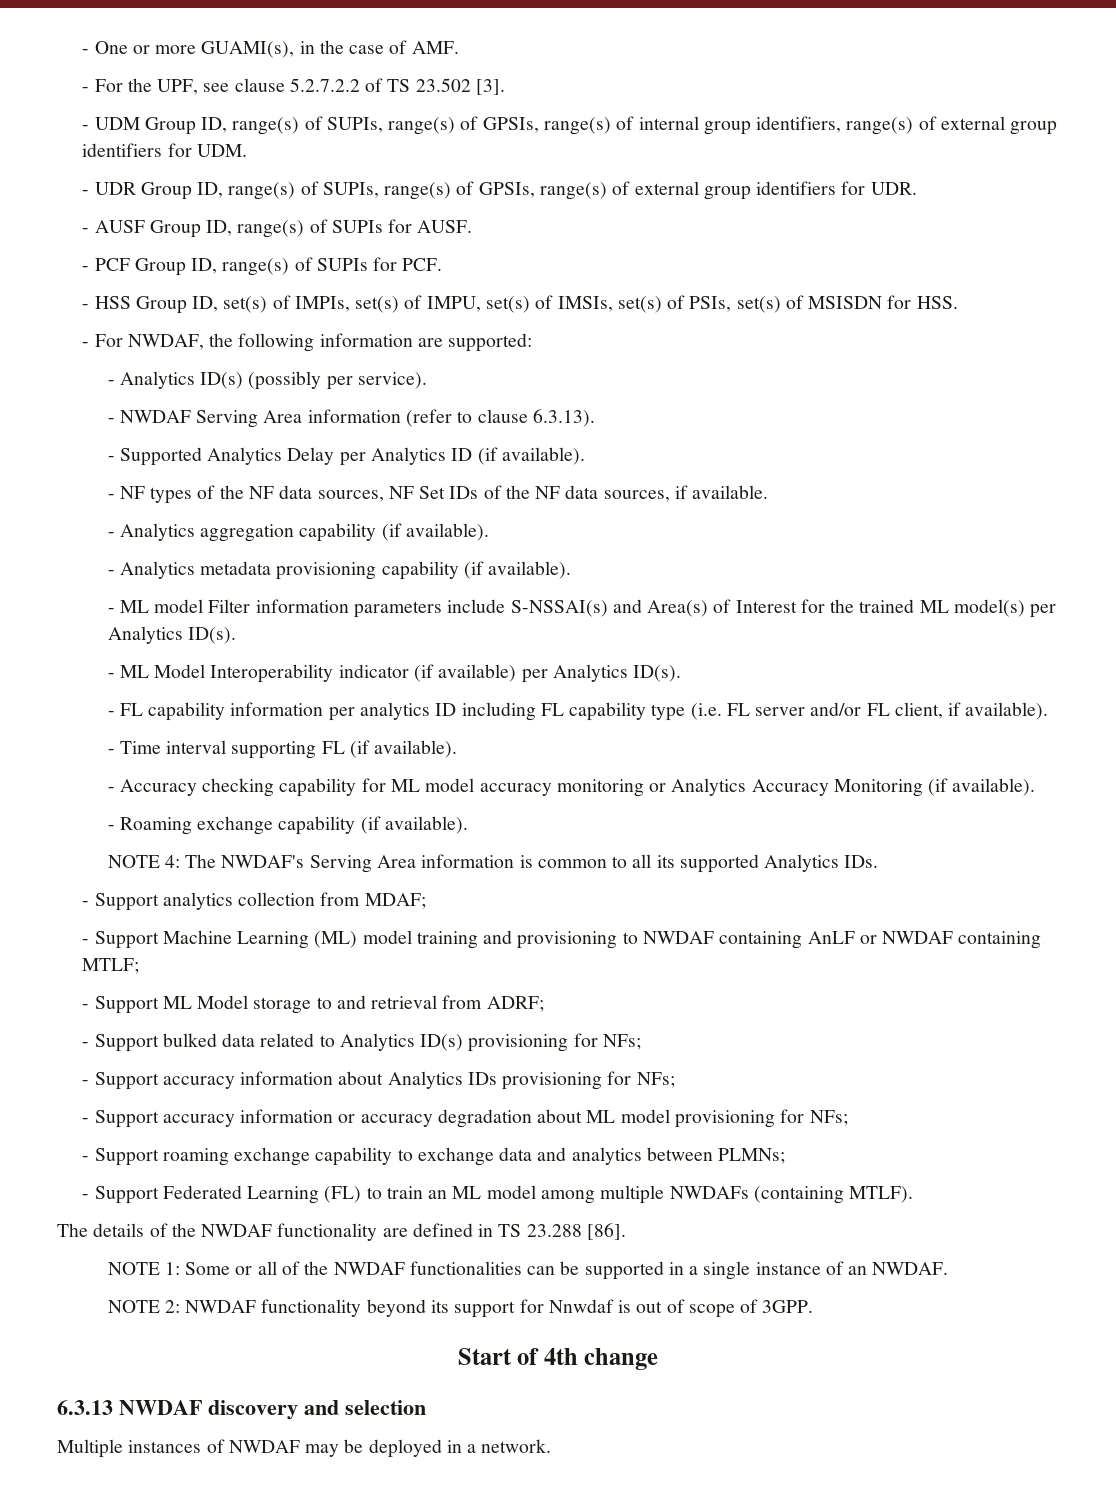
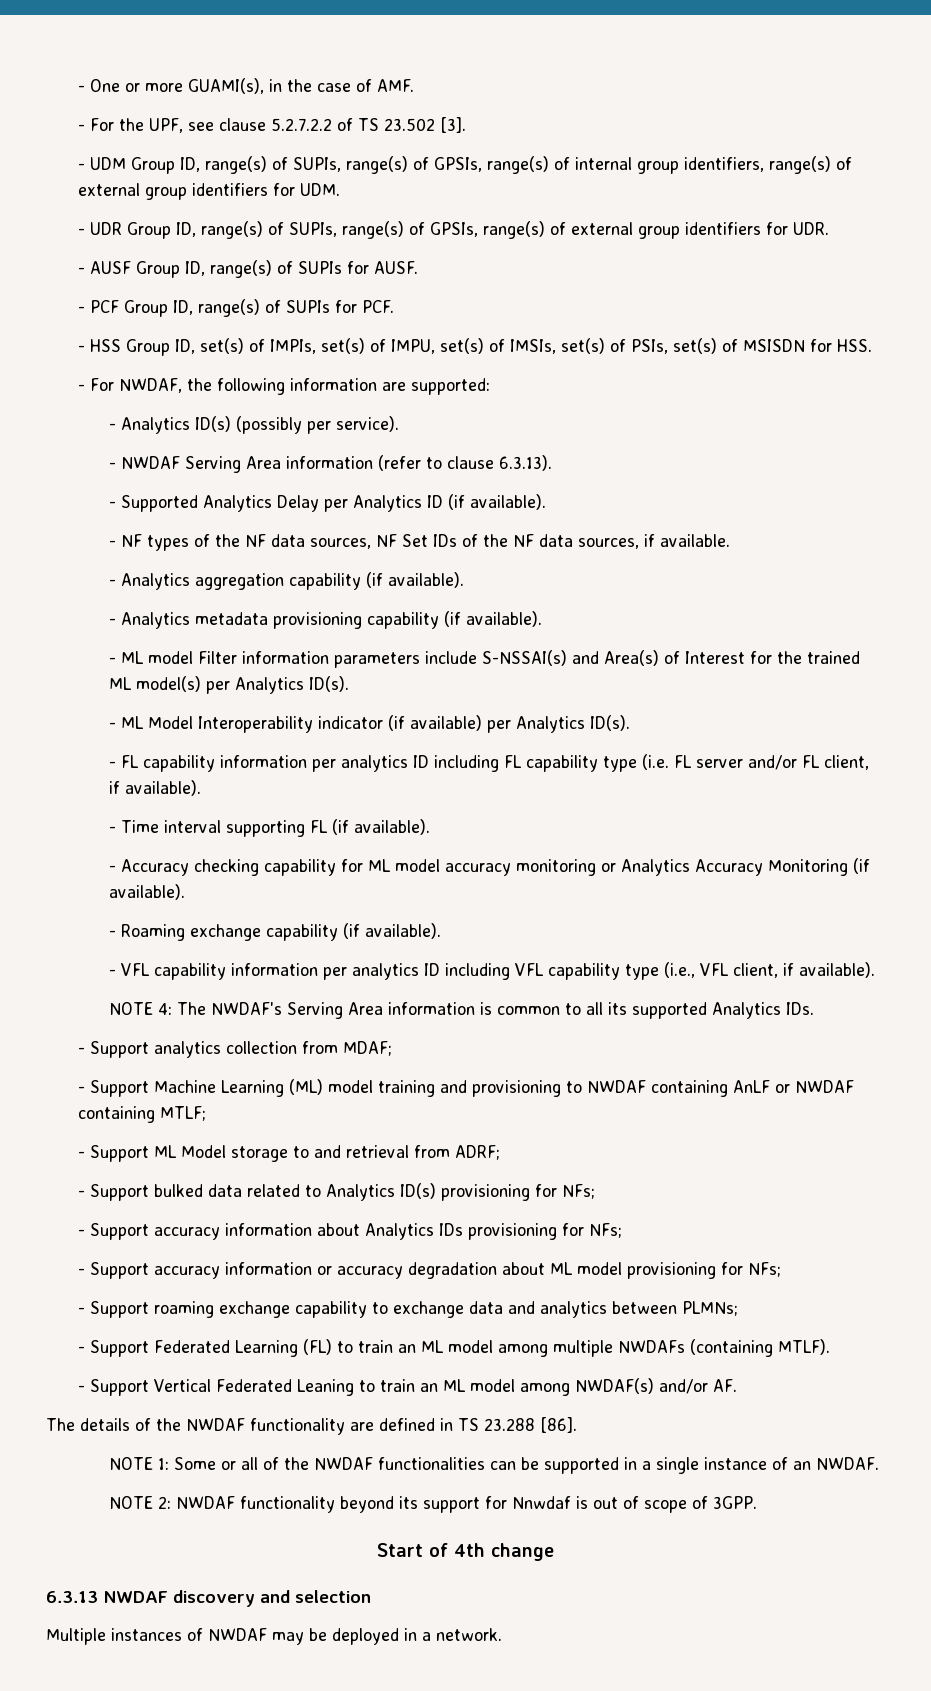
(468, 825) none -> [109,962,876,980] // - VFL capability information per analytics ID including VFL capability type (i.e., VFL client, if available).
(914, 1194) none -> [77,1378,738,1396] // - Support Vertical Federated Leaning to train an ML model among NWDAF(s) and/or AF.

